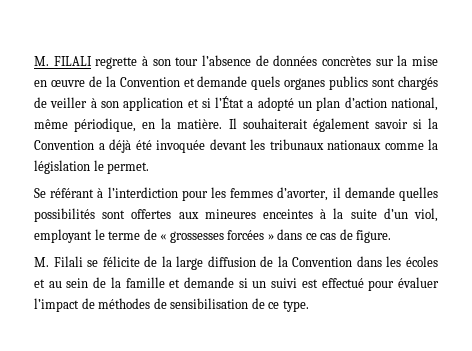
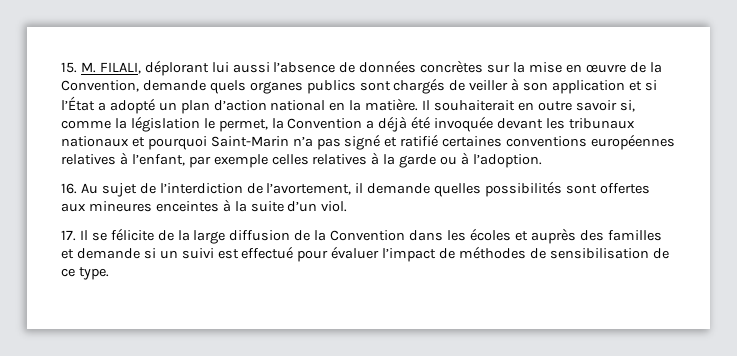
[34,56,199,69] M. FILALI regrette à son tour -> [61,60,270,76] 15. M. FILALI, déplorant lui aussi
[119,77,195,87] Convention et -> [61,80,139,92] Convention,
[391,97,439,111] [34,118,137,132] national, même périodique, -> [270,100,326,111] national
[312,118,422,132] également savoir si -> [517,100,635,112] [61,116,268,132] en outre savoir si, comme la législation le permet,
[384,139,438,150] [34,160,150,174] [34,187,329,201] comme la législation le permet. // Se référant à l’interdiction pour les femmes d’avorter, -> [131,134,676,150] [61,152,542,168] [61,183,352,197] et pourquoi Saint-Marin n’a pas signé et ratifié certaines conventions européennes relatives à l’enfant, par exemple celles relatives à la garde ou à l’adoption. // 16. Au sujet de l’interdiction de l’avortement,
[413,208,438,222] [34,229,392,243] [34,256,83,267] viol, employant le terme de « grossesses forcées » dans ce cas de figure. // M. Filali -> [321,201,348,212] [61,230,88,241] viol. // 17. Il
[48,277,165,288] au sein de la famille -> [530,228,662,244] auprès des familles

